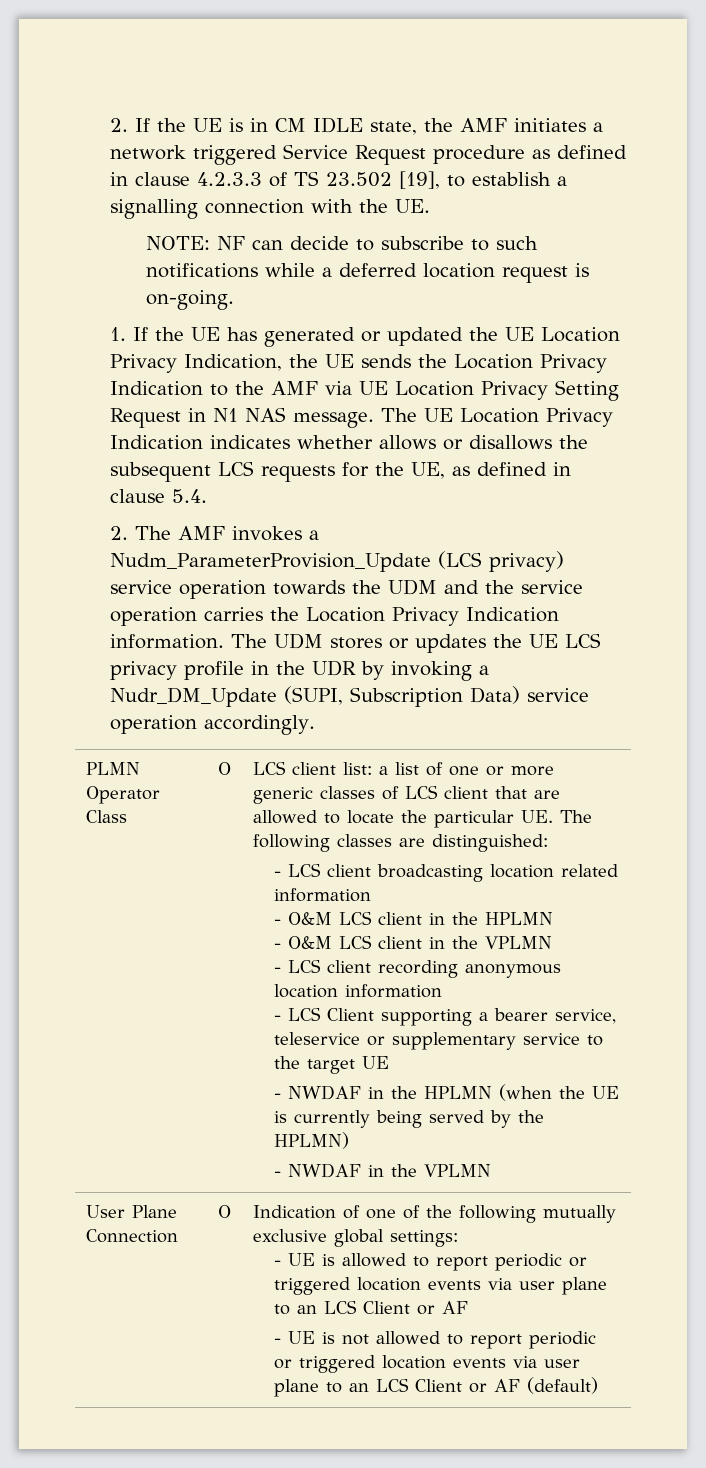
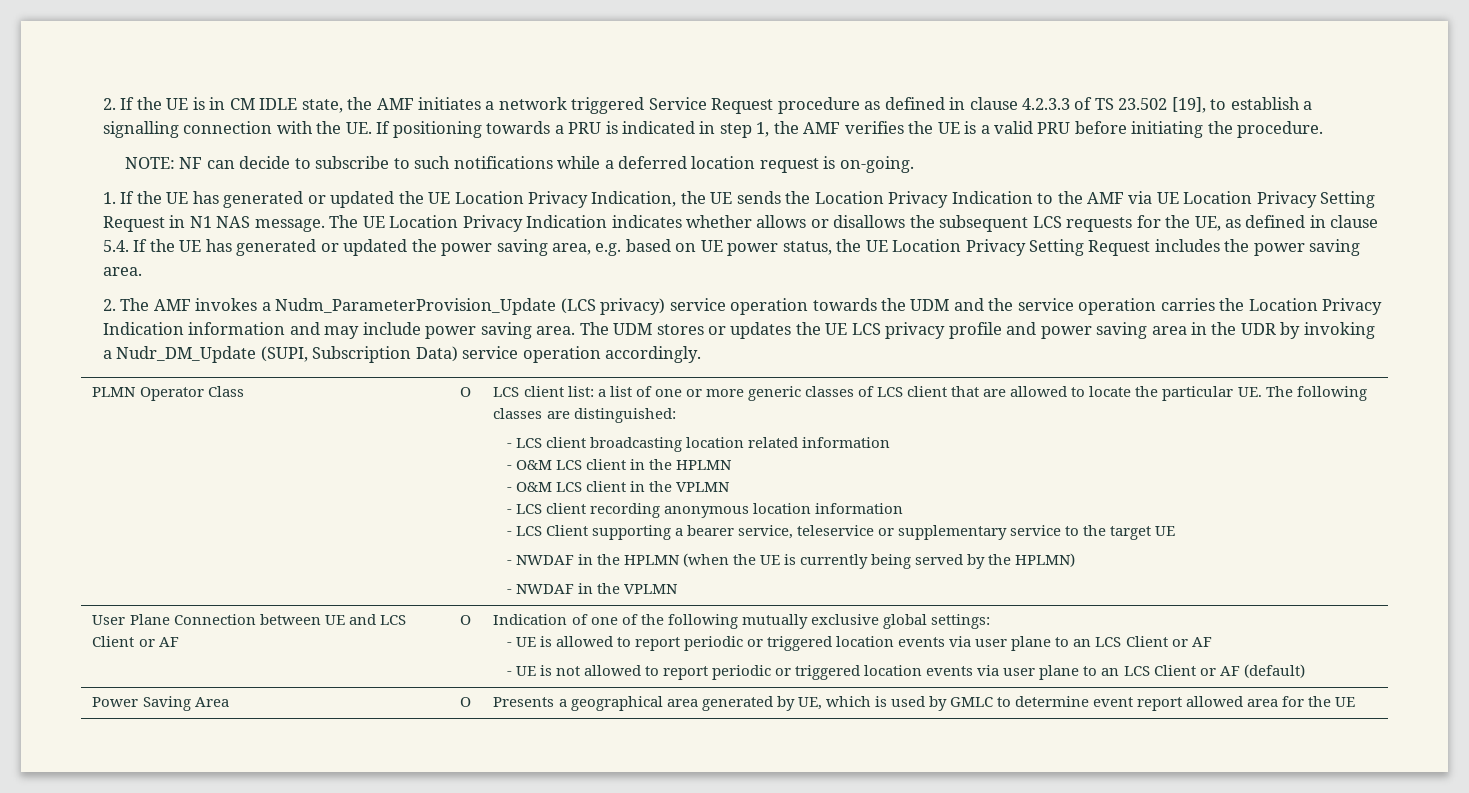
(431, 206) none -> [376,121,1324,138] If positioning towards a PRU is indicated in step 1, the AMF verifies the UE is a valid PRU before initiating the procedure.
(208, 496) none -> [133,239,1361,256] [102,267,142,276] If the UE has generated or updated the power saving area, e.g. based on UE power status, the UE Location Privacy Setting Request includes the power saving area.
[110,634,225,649] information. -> [188,322,576,339] information and may include power saving area.
(245, 670) none -> [1006,322,1187,339] and power saving area
(179, 1236) none -> [259,614,406,625] [92,636,179,647] between UE and LCS Client or AF
(599, 1385) none -> [92,696,229,711] [459,697,471,707] [493,696,1356,711] // Power Saving Area | O | Presents a geographical area generated by UE, which is used by GMLC to determine event report allowed area for the UE

